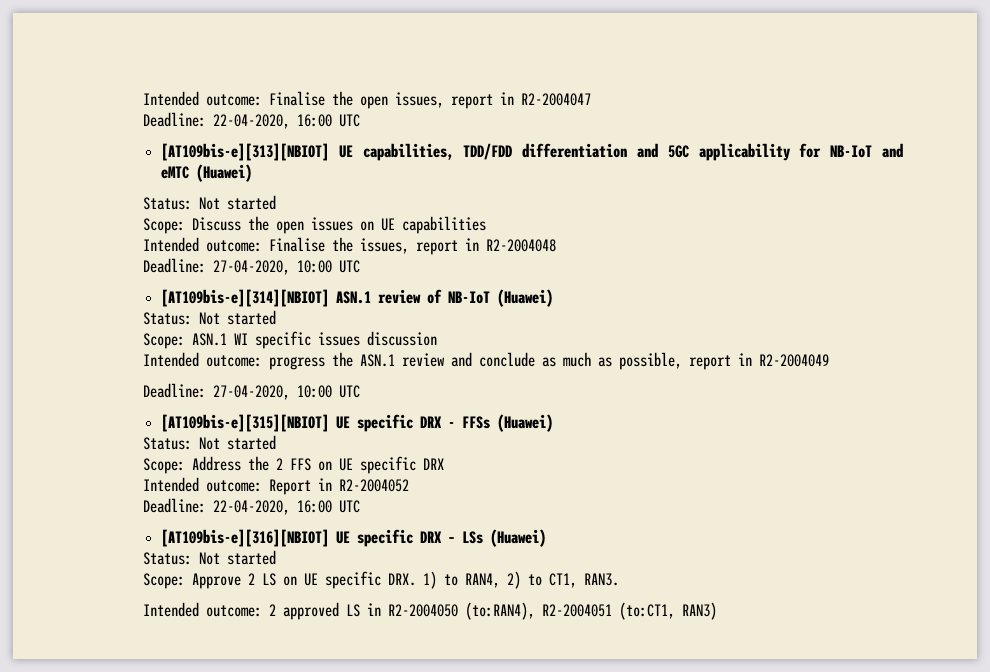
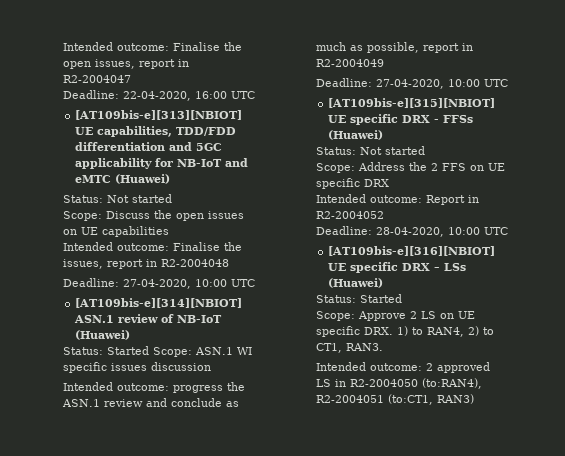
[198,310,276,325] Not started // -> [106,346,149,355] Started
[212,500,332,515] 22-04-2020, 16:00 -> [375,227,480,237] 28-04-2020, 10:00
[198,550,276,565] Not started -> [359,294,402,303] Started

